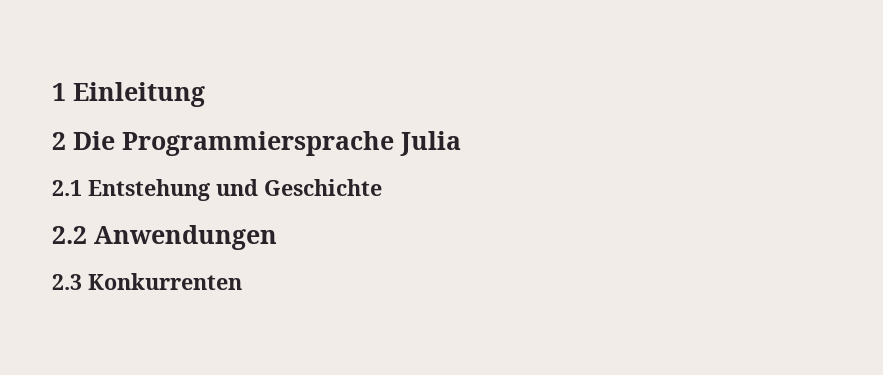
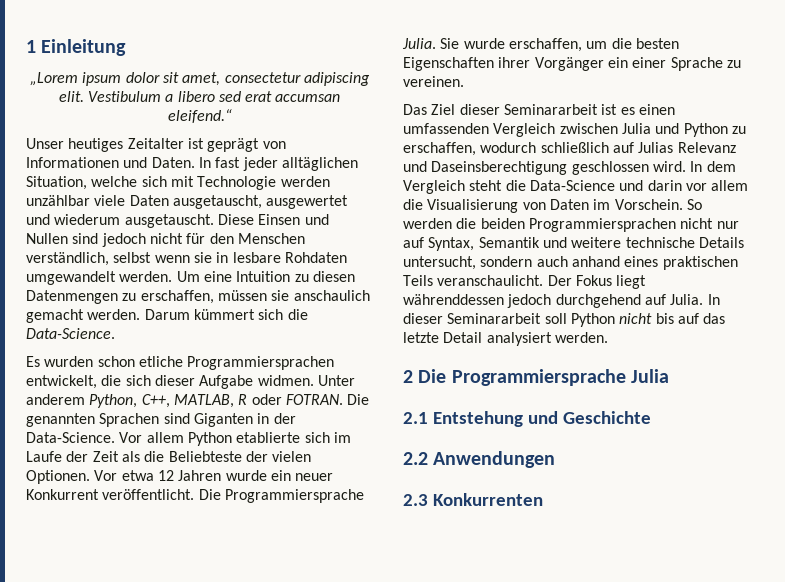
(205, 94) none -> [30,72,370,86] [58,91,341,102] [167,109,232,123] [26,138,286,152] [26,157,358,171] [26,176,330,190] [26,195,349,209] [26,214,329,228] [26,233,305,247] [26,252,347,266] [26,271,355,285] [26,290,370,304] [26,309,308,323] [26,328,115,339] [26,356,335,370] [26,375,355,389] [26,394,370,408] [26,413,296,427] [26,432,351,446] [26,451,312,462] [26,470,334,484] [26,489,364,503] [402,38,679,52] [403,57,741,71] [403,76,464,87] [403,104,675,115] [403,123,746,137] [403,142,736,156] [403,161,736,175] [403,180,749,194] [403,199,702,213] [403,218,739,232] [403,237,744,251] [403,256,738,270] [403,275,647,289] [403,294,720,308] [403,313,726,327] [403,332,608,346] // „Lorem ipsum dolor sit amet, consectetur adipiscing elit. Vestibulum a libero sed erat accumsan eleifend.“ // Unser heutiges Zeitalter ist geprägt von Informationen und Daten. In fast jeder alltäglichen Situation, welche sich mit Technologie werden unzählbar viele Daten ausgetauscht, ausgewertet und wiederum ausgetauscht. Diese Einsen und Nullen sind jedoch nicht für den Menschen verständlich, selbst wenn sie in lesbare Rohdaten umgewandelt werden. Um eine Intuition zu diesen Datenmengen zu erschaffen, müssen sie anschaulich gemacht werden. Darum kümmert sich die Data-Science. // Es wurden schon etliche Programmiersprachen entwickelt, die sich dieser Aufgabe widmen. Unter anderem Python, C++, MATLAB, R oder FOTRAN. Die genannten Sprachen sind Giganten in der Data-Science. Vor allem Python etablierte sich im Laufe der Zeit als die Beliebteste der vielen Optionen. Vor etwa 12 Jahren wurde ein neuer Konkurrent veröffentlicht. Die Programmiersprache Julia. Sie wurde erschaffen, um die besten Eigenschaften ihrer Vorgänger ein einer Sprache zu vereinen. // Das Ziel dieser Seminararbeit ist es einen umfassenden Vergleich zwischen Julia und Python zu erschaffen, wodurch schließlich auf Julias Relevanz und Daseinsberechtigung geschlossen wird. In dem Vergleich steht die Data-Science und darin vor allem die Visualisierung von Daten im Vorschein. So werden die beiden Programmiersprachen nicht nur auf Syntax, Semantik und weitere technische Details untersucht, sondern auch anhand eines praktischen Teils veranschaulicht. Der Fokus liegt währenddessen jedoch durchgehend auf Julia. In dieser Seminararbeit soll Python nicht bis auf das letzte Detail analysiert werden.

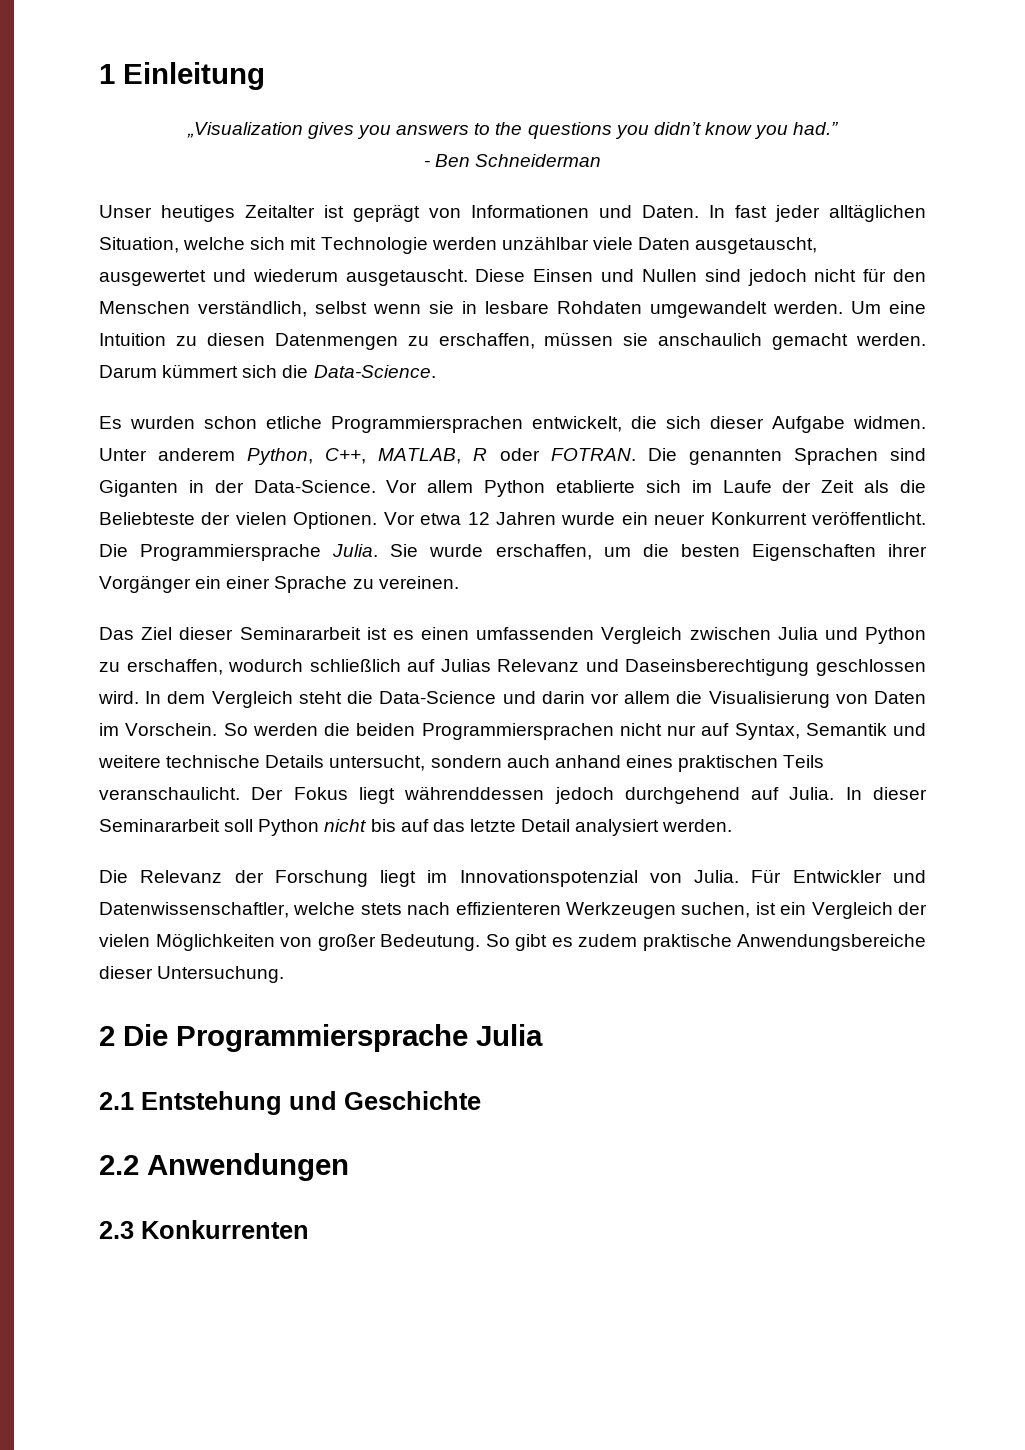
[30,72,370,86] [58,91,341,102] [167,109,232,123] „Lorem ipsum dolor sit amet, consectetur adipiscing elit. Vestibulum a libero sed erat accumsan eleifend.“ -> [186,122,840,139] [423,154,602,167] „Visualization gives you answers to the questions you didn’t know you had.” // - Ben Schneiderman
(608, 337) none -> [99,869,926,887] [99,902,927,919] [99,933,926,951] [99,966,285,983] // Die Relevanz der Forschung liegt im Innovationspotenzial von Julia. Für Entwickler und Datenwissenschaftler, welche stets nach effizienteren Werkzeugen suchen, ist ein Vergleich der vielen Möglichkeiten von großer Bedeutung. So gibt es zudem praktische Anwendungsbereiche dieser Untersuchung.

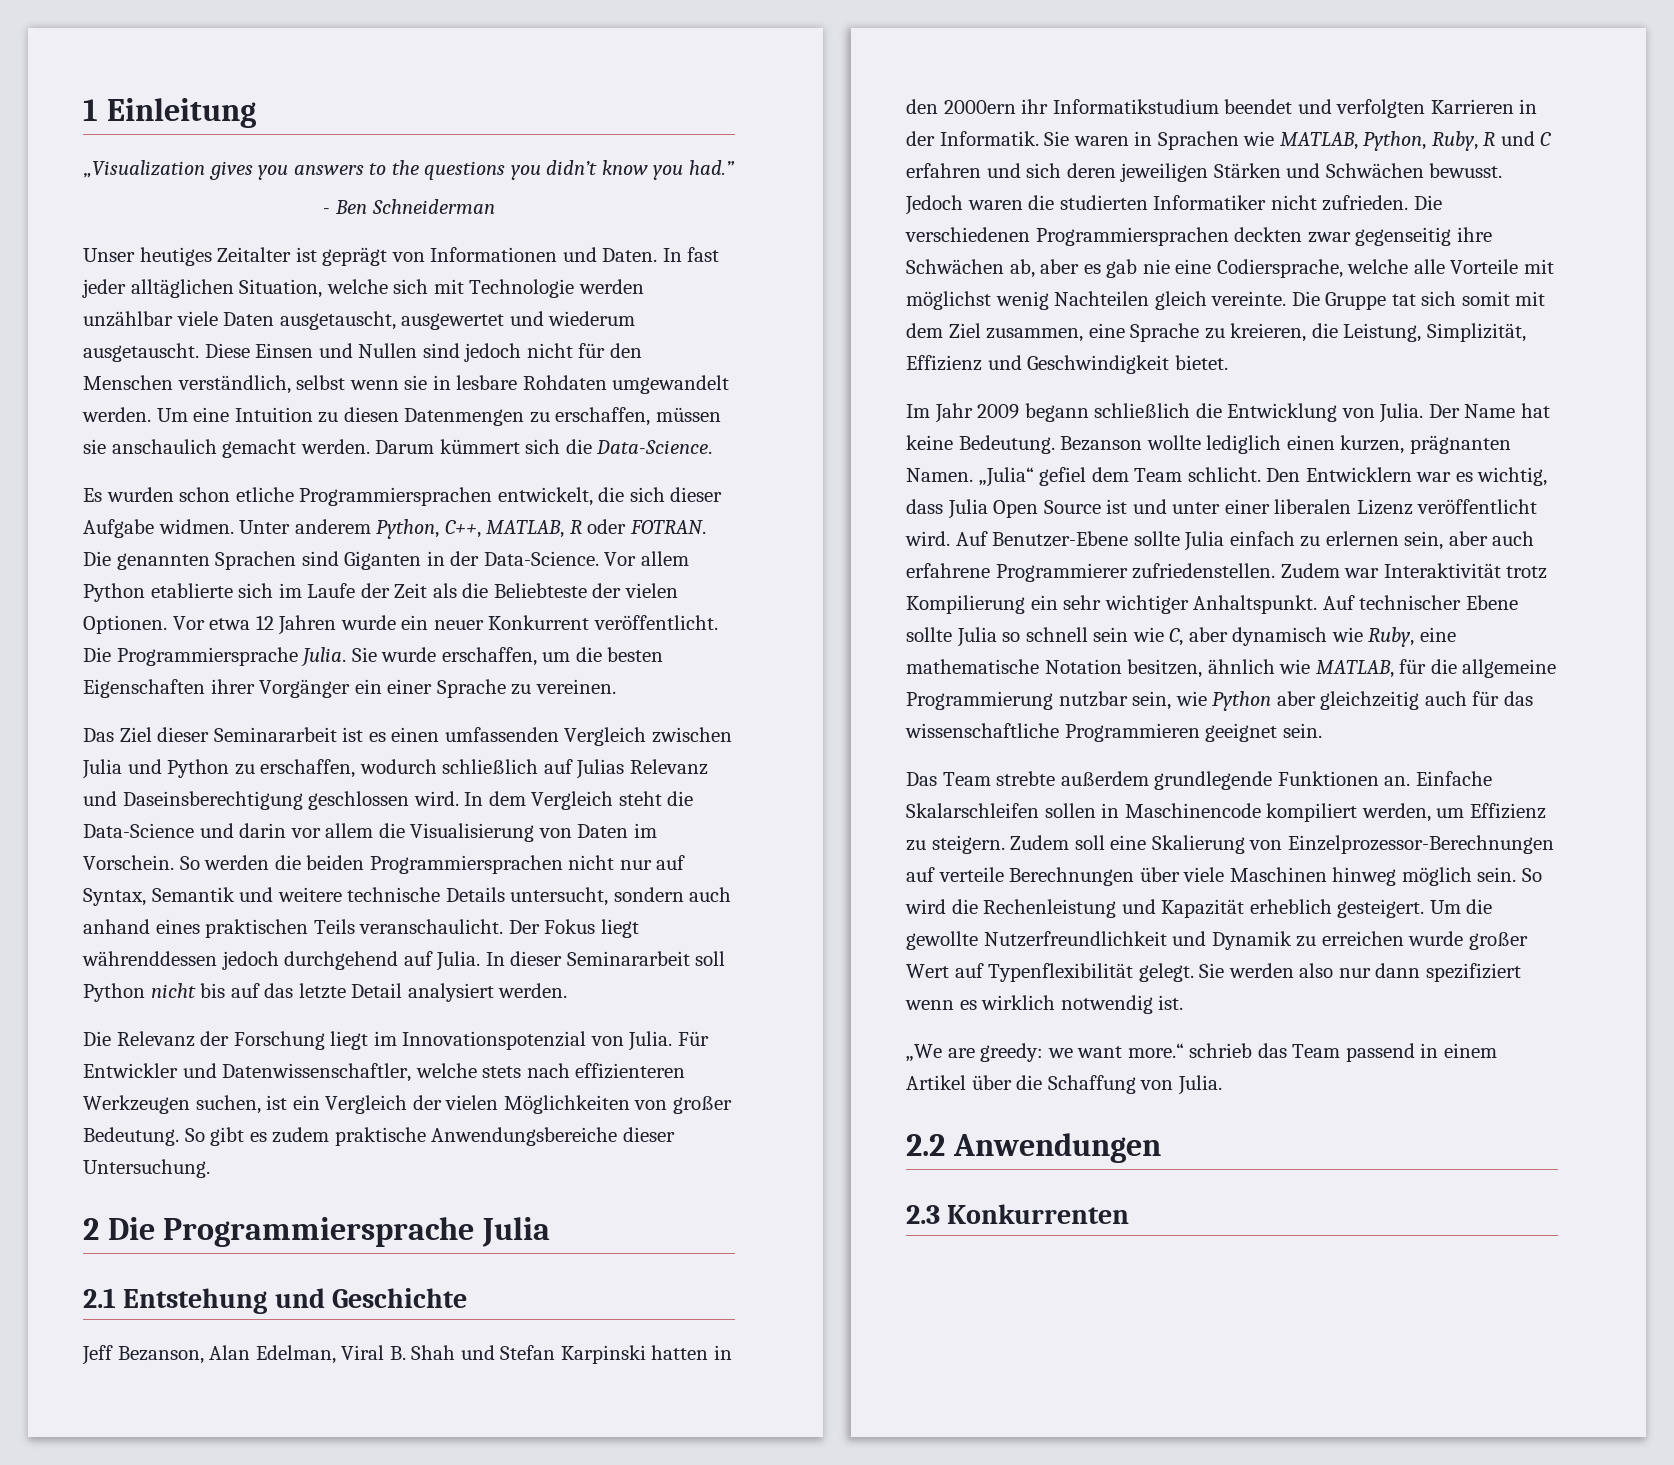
(481, 1100) none -> [82,1345,732,1365] [906,99,1538,118] [906,131,1552,151] [906,163,1503,182] [905,195,1442,215] [905,227,1492,246] [906,259,1554,278] [906,291,1546,310] [906,323,1526,342] [906,355,1228,374] [906,403,1550,423] [906,435,1511,454] [906,467,1548,487] [906,499,1538,519] [905,531,1535,551] [906,563,1548,582] [906,595,1518,614] [906,627,1456,647] [906,659,1557,678] [906,691,1533,711] [905,723,1322,742] [906,771,1492,790] [906,803,1546,822] [906,835,1554,854] [906,867,1542,886] [905,899,1493,918] [906,931,1528,950] [906,963,1521,982] [905,995,1184,1014] [906,1043,1497,1062] [906,1075,1222,1095] // Jeff Bezanson, Alan Edelman, Viral B. Shah und Stefan Karpinski hatten in den 2000ern ihr Informatikstudium beendet und verfolgten Karrieren in der Informatik. Sie waren in Sprachen wie MATLAB, Python, Ruby, R und C erfahren und sich deren jeweiligen Stärken und Schwächen bewusst. Jedoch waren die studierten Informatiker nicht zufrieden. Die verschiedenen Programmiersprachen deckten zwar gegenseitig ihre Schwächen ab, aber es gab nie eine Codiersprache, welche alle Vorteile mit möglichst wenig Nachteilen gleich vereinte. Die Gruppe tat sich somit mit dem Ziel zusammen, eine Sprache zu kreieren, die Leistung, Simplizität, Effizienz und Geschwindigkeit bietet. // Im Jahr 2009 begann schließlich die Entwicklung von Julia. Der Name hat keine Bedeutung. Bezanson wollte lediglich einen kurzen, prägnanten Namen. „Julia“ gefiel dem Team schlicht. Den Entwicklern war es wichtig, dass Julia Open Source ist und unter einer liberalen Lizenz veröffentlicht wird. Auf Benutzer-Ebene sollte Julia einfach zu erlernen sein, aber auch erfahrene Programmierer zufriedenstellen. Zudem war Interaktivität trotz Kompilierung ein sehr wichtiger Anhaltspunkt. Auf technischer Ebene sollte Julia so schnell sein wie C, aber dynamisch wie Ruby, eine mathematische Notation besitzen, ähnlich wie MATLAB, für die allgemeine Programmierung nutzbar sein, wie Python aber gleichzeitig auch für das wissenschaftliche Programmieren geeignet sein. // Das Team strebte außerdem grundlegende Funktionen an. Einfache Skalarschleifen sollen in Maschinencode kompiliert werden, um Effizienz zu steigern. Zudem soll eine Skalierung von Einzelprozessor-Berechnungen auf verteile Berechnungen über viele Maschinen hinweg möglich sein. So wird die Rechenleistung und Kapazität erheblich gesteigert. Um die gewollte Nutzerfreundlichkeit und Dynamik zu erreichen wurde großer Wert auf Typenflexibilität gelegt. Sie werden also nur dann spezifiziert wenn es wirklich notwendig ist. // „We are greedy: we want more.“ schrieb das Team passend in einem Artikel über die Schaffung von Julia.

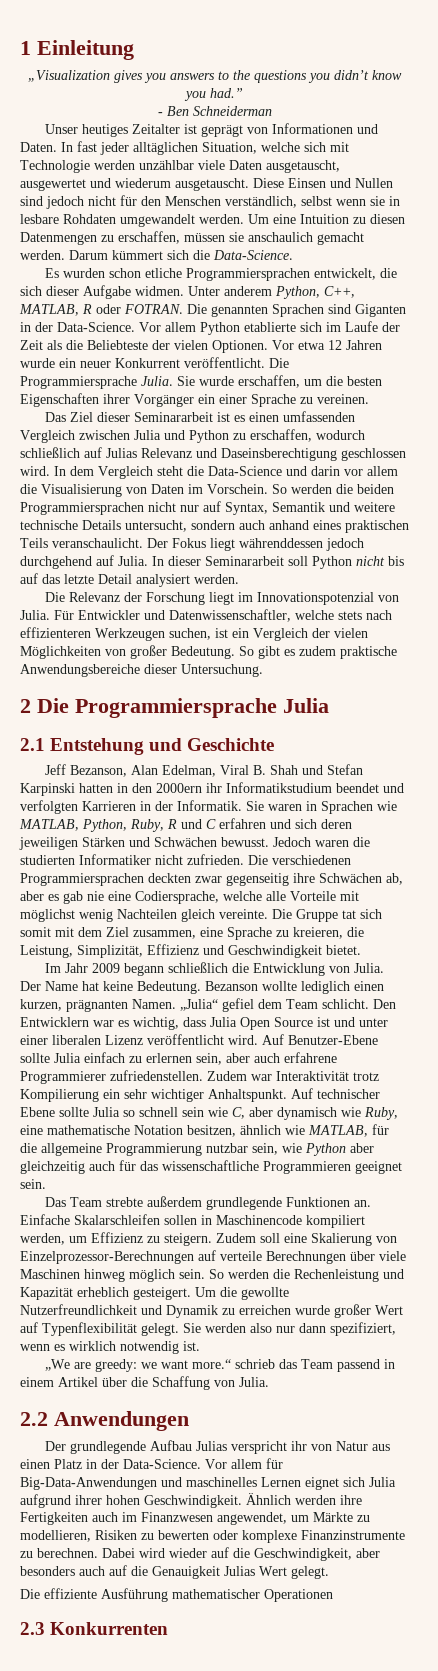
[905,899,946,914] wird -> [228,1269,269,1279] werden
[1425,963,1521,982] spezifiziert -> [330,1322,396,1336] spezifiziert,
(1161, 1148) none -> [45,1440,391,1454] [20,1458,283,1469] [20,1477,396,1490] [20,1493,362,1508] [20,1512,370,1525] [20,1530,405,1543] [20,1547,380,1561] [20,1565,329,1579] [20,1588,333,1602] // Der grundlegende Aufbau Julias verspricht ihr von Natur aus einen Platz in der Data-Science. Vor allem für Big-Data-Anwendungen und maschinelles Lernen eignet sich Julia aufgrund ihrer hohen Geschwindigkeit. Ähnlich werden ihre Fertigkeiten auch im Finanzwesen angewendet, um Märkte zu modellieren, Risiken zu bewerten oder komplexe Finanzinstrumente zu berechnen. Dabei wird wieder auf die Geschwindigkeit, aber besonders auch auf die Genauigkeit Julias Wert gelegt. // Die effiziente Ausführung mathematischer Operationen

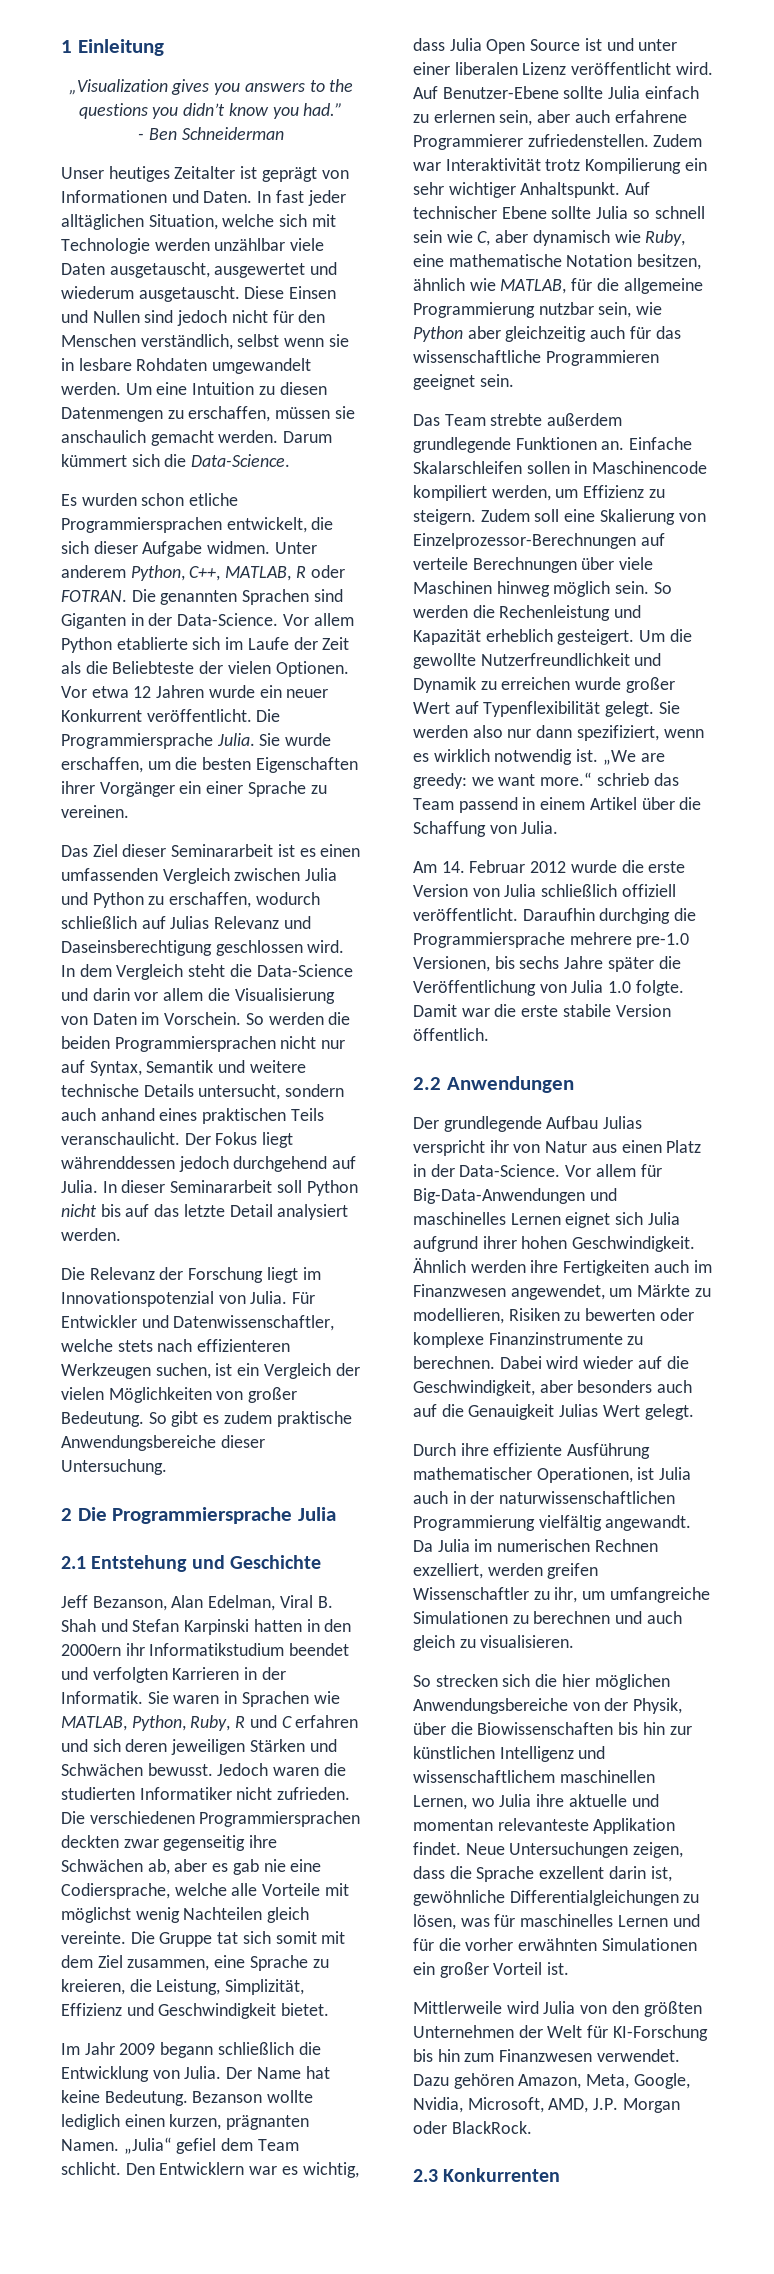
(200, 1346) // -> (599, 755) none
(269, 1382) none -> [413,860,686,873] [413,884,676,897] [413,908,697,924] [413,932,690,948] [413,956,681,972] [413,980,684,996] [413,1004,671,1017] [413,1028,489,1041] // Am 14. Februar 2012 wurde die erste Version von Julia schließlich offiziell veröffentlicht. Daraufhin durchging die Programmiersprache mehrere pre-1.0 Versionen, bis sechs Jahre später die Veröffentlichung von Julia 1.0 folgte. Damit war die erste stabile Version öffentlich.
[20,1589,40,1599] Die -> [413,1443,489,1456] Durch ihre
[264,1589,333,1602] Operationen -> [536,1467,692,1483] [413,1491,676,1504] [413,1515,692,1531] [413,1539,658,1552] [413,1563,599,1579] [413,1587,710,1603] [413,1611,682,1624] [413,1635,575,1651] [413,1674,670,1690] [413,1698,683,1714] [413,1722,692,1735] [413,1746,606,1762] [413,1770,655,1783] [413,1794,659,1810] [413,1818,676,1834] [413,1842,684,1858] [413,1866,672,1882] [413,1890,700,1906] [413,1914,700,1930] [413,1938,697,1951] [413,1962,570,1978] [413,2001,702,2017] [413,2025,708,2041] [413,2049,680,2062] [413,2073,690,2089] [413,2097,680,2113] [413,2121,532,2134] Operationen, ist Julia auch in der naturwissenschaftlichen Programmierung vielfältig angewandt. Da Julia im numerischen Rechnen exzelliert, werden greifen Wissenschaftler zu ihr, um umfangreiche Simulationen zu berechnen und auch gleich zu visualisieren. // So strecken sich die hier möglichen Anwendungsbereiche von der Physik, über die Biowissenschaften bis hin zur künstlichen Intelligenz und wissenschaftlichem maschinellen Lernen, wo Julia ihre aktuelle und momentan relevanteste Applikation findet. Neue Untersuchungen zeigen, dass die Sprache exzellent darin ist, gewöhnliche Differentialgleichungen zu lösen, was für maschinelles Lernen und für die vorher erwähnten Simulationen ein großer Vorteil ist. // Mittlerweile wird Julia von den größten Unternehmen der Welt für KI-Forschung bis hin zum Finanzwesen verwendet. Dazu gehören Amazon, Meta, Google, Nvidia, Microsoft, AMD, J.P. Morgan oder BlackRock.

